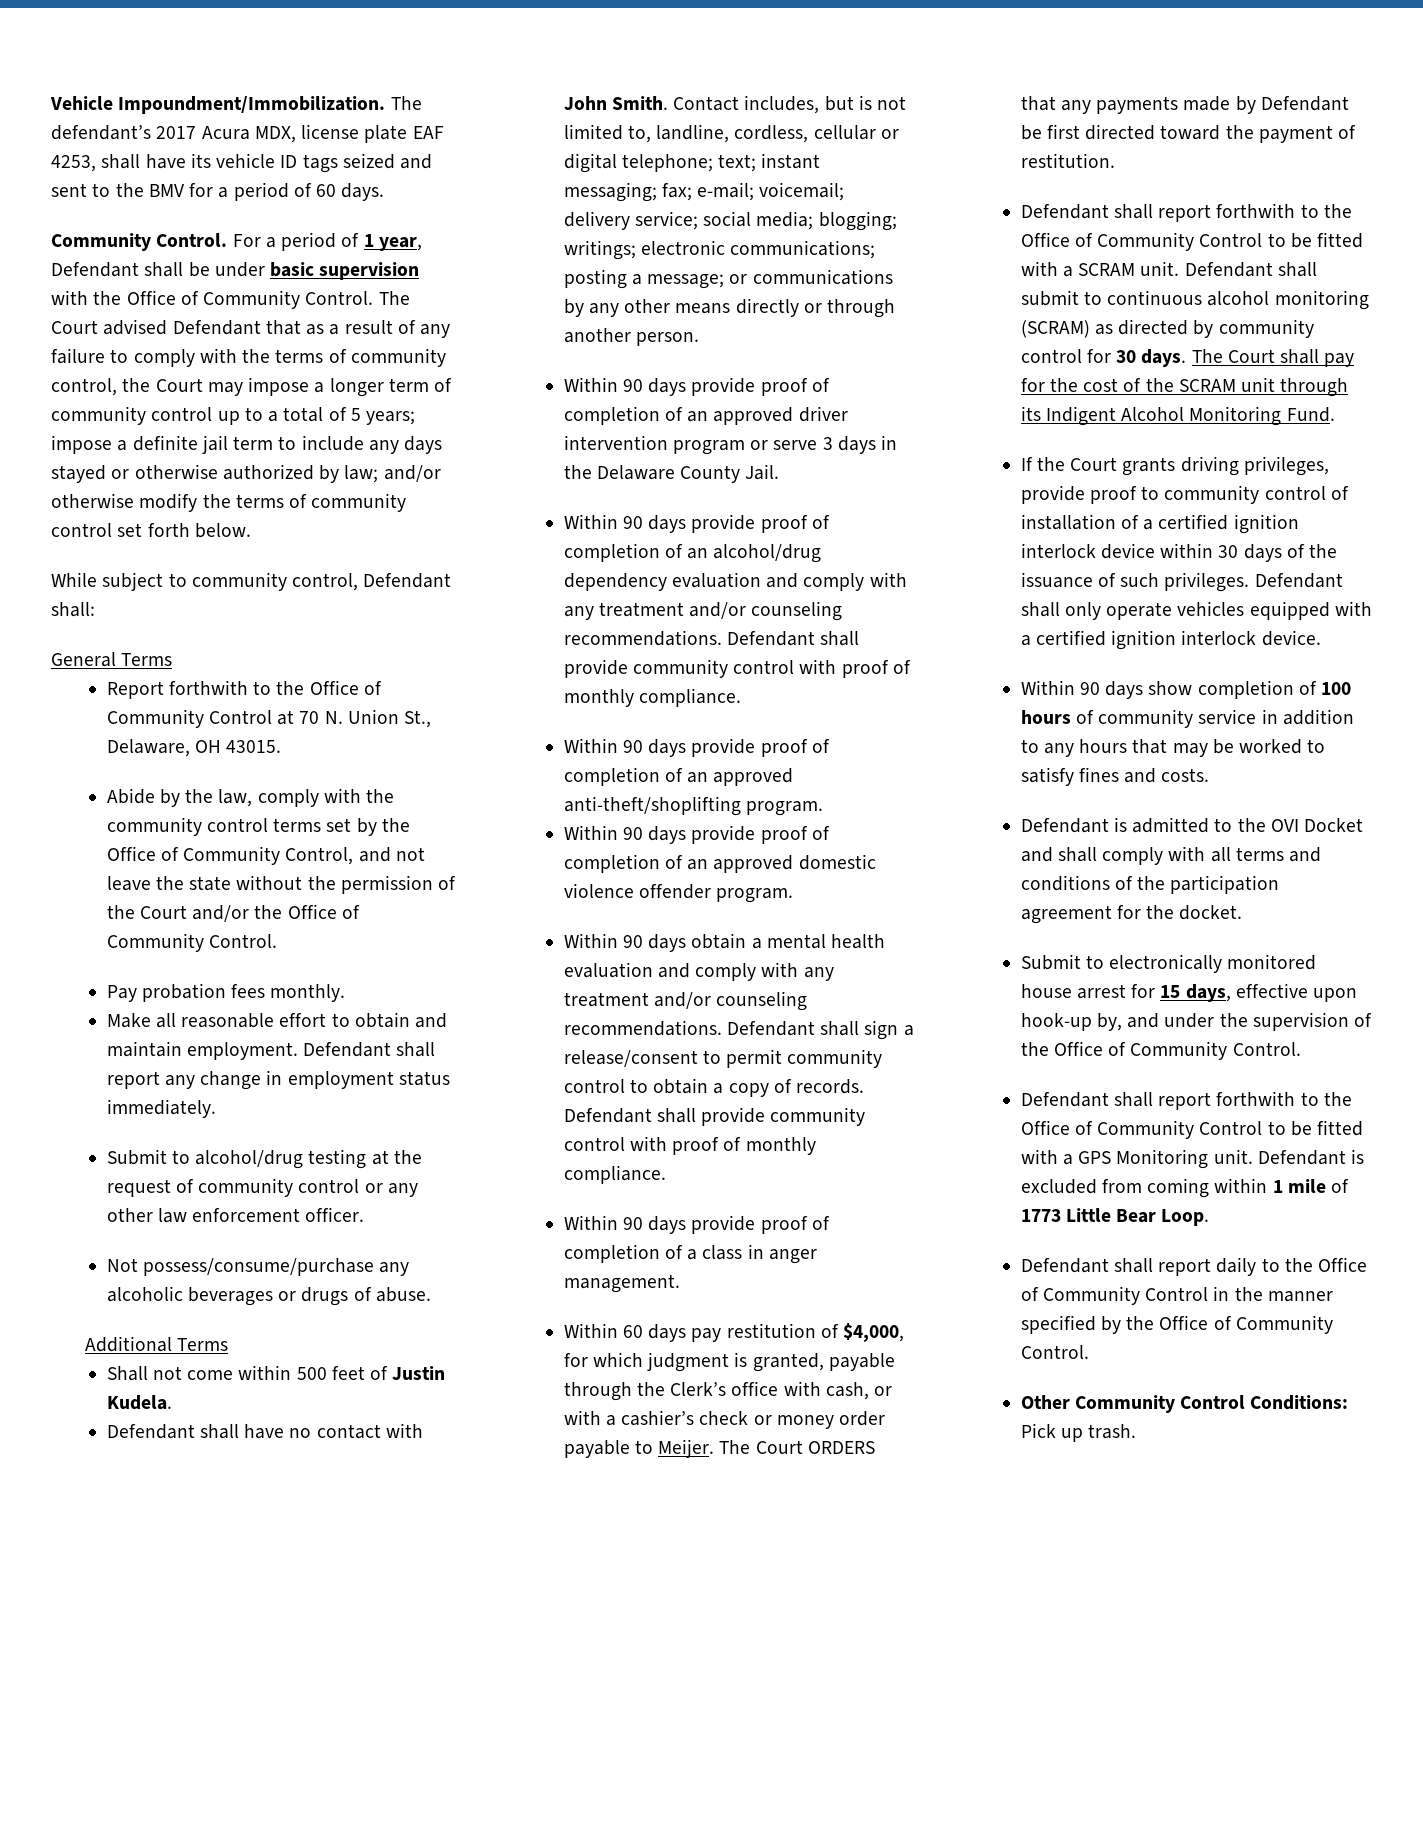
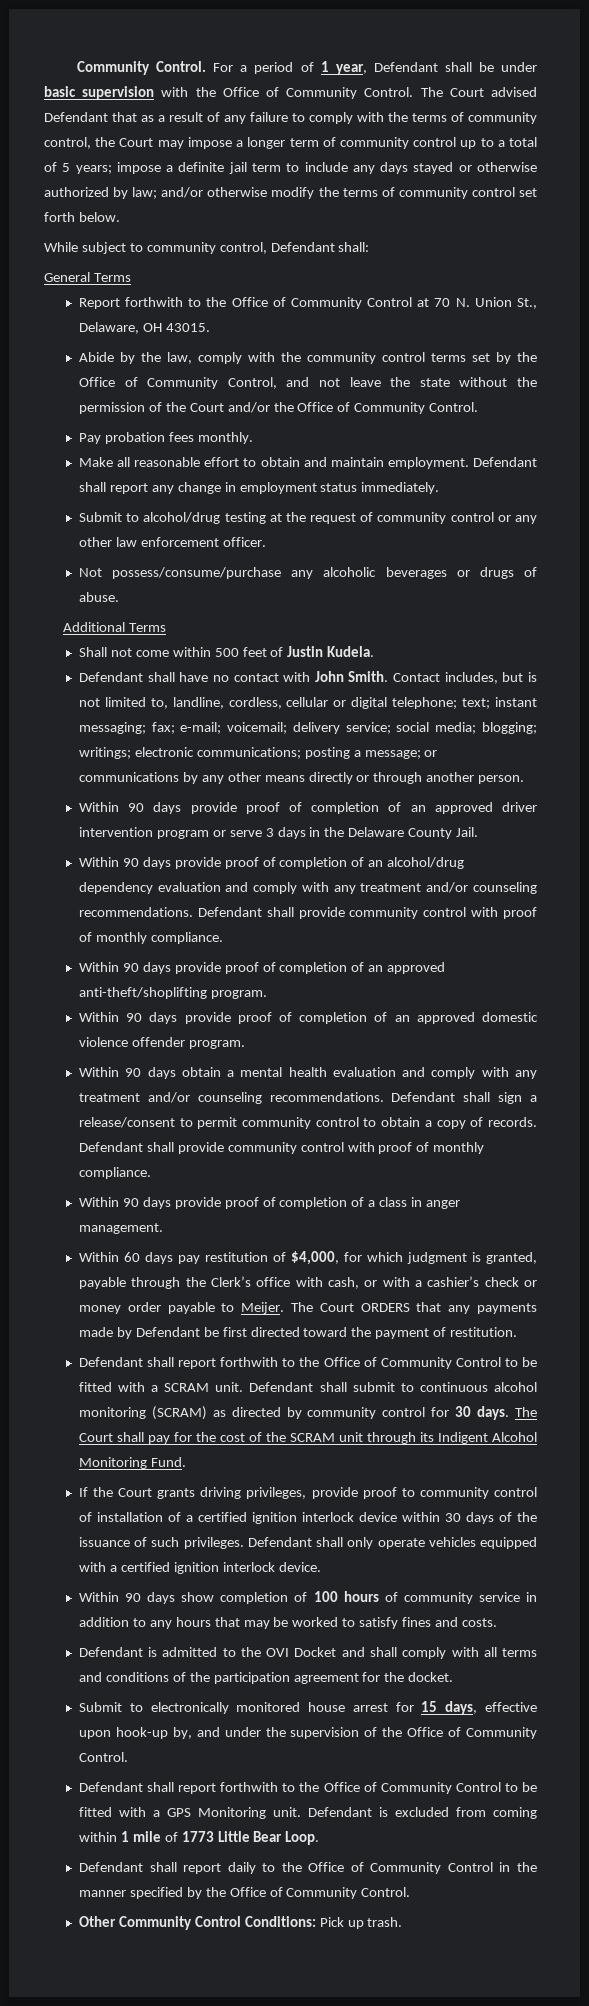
[50,96,422,114] [51,124,444,143] [51,153,433,173] [51,182,385,201] Vehicle Impoundment/Immobilization. The defendant’s 2017 Acura MDX, license plate EAF 4253, shall have its vehicle ID tags seized and sent to the BMV for a period of 60 days. // -> (77, 68) none

